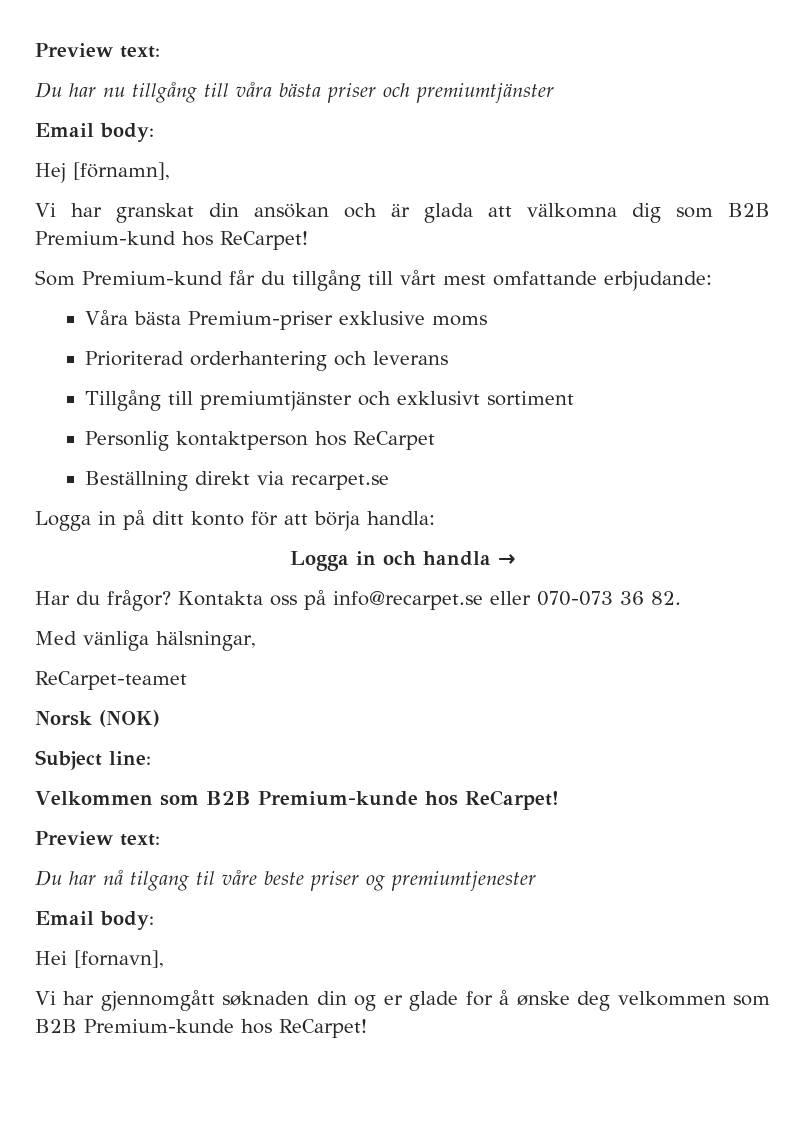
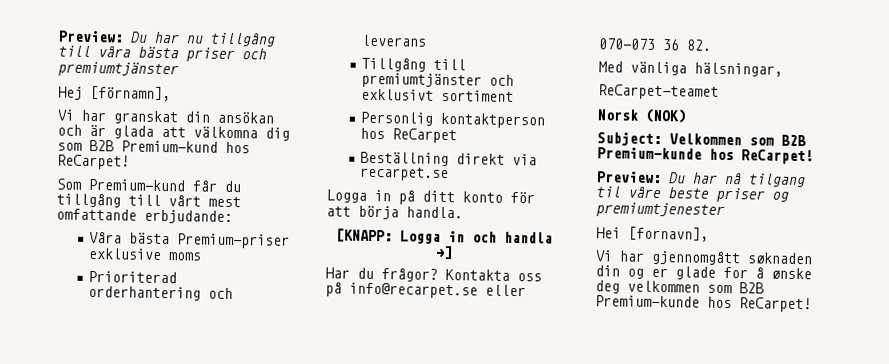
[35,43,160,58] Preview text: // -> [58,30,124,43] Preview:
[35,123,154,142] // Email body: -> (179, 69) none
[367,511,435,525] handla: // -> [406,206,463,219] [335,228,393,243] handla. // [KNAPP:
[497,554,516,565] → -> [434,245,453,260] →]
[35,750,151,770] Subject line: // -> [597,132,662,147] Subject:
[35,831,160,846] Preview text: // -> [597,171,662,184] Preview:
[35,911,154,930] // Email body: -> (725, 210) none

